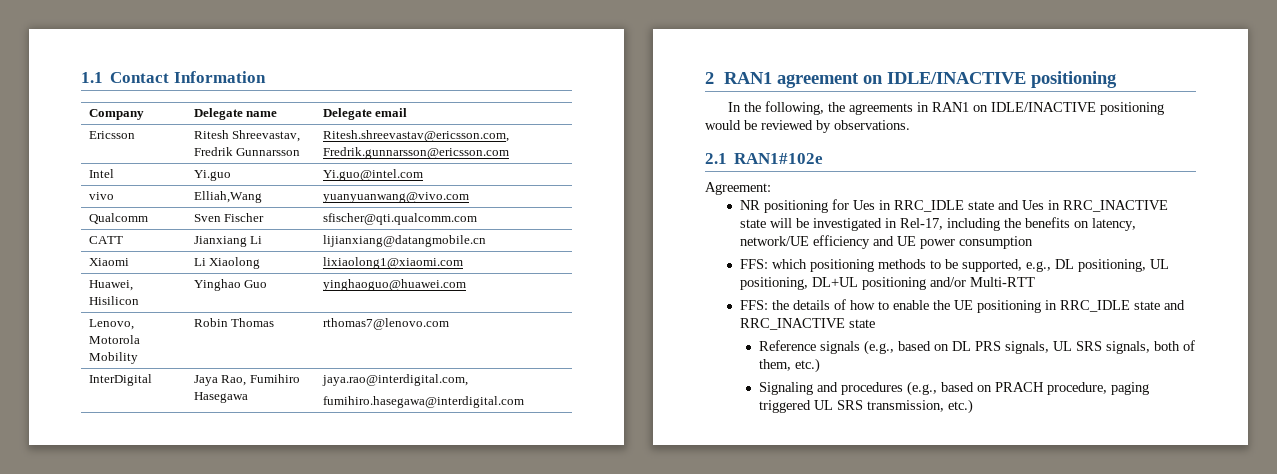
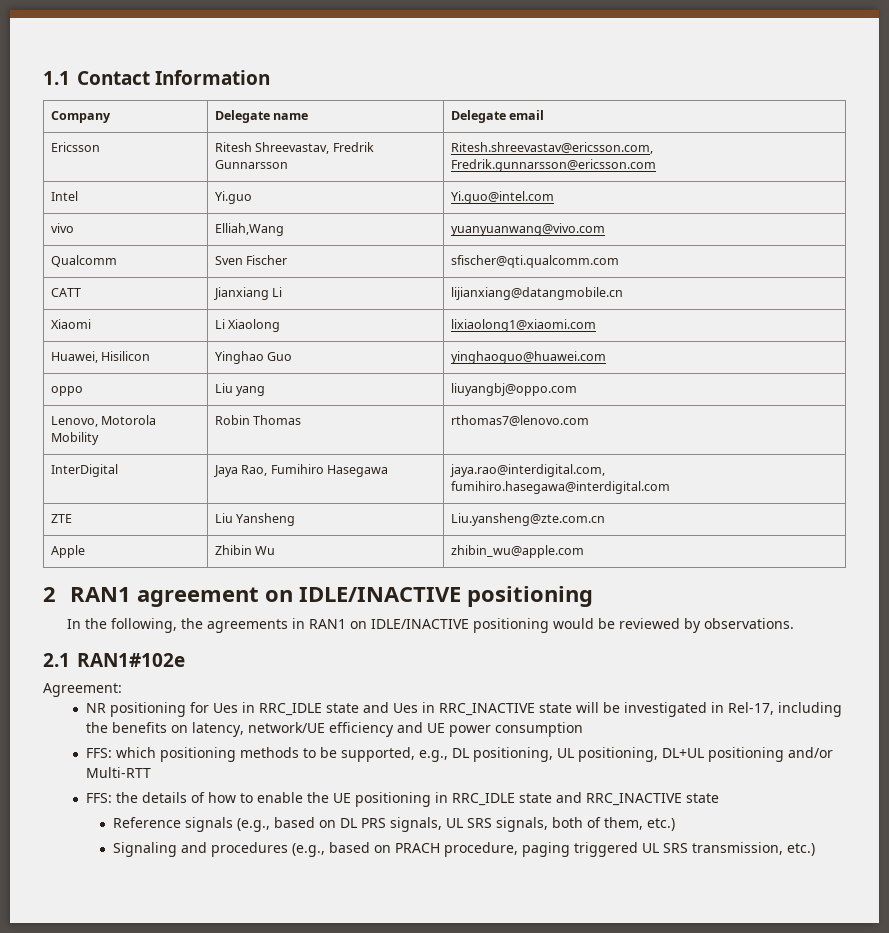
(466, 285) none -> [50,386,83,396] [214,383,266,396] [450,383,577,396] // oppo | Liu yang | liuyangbj@oppo.com
(524, 402) none -> [50,514,72,523] [214,513,296,526] [450,513,605,526] [50,545,85,558] [214,545,276,555] [450,545,584,558] // ZTE | Liu Yansheng | Liu.yansheng@zte.com.cn // Apple | Zhibin Wu | zhibin_wu@apple.com

